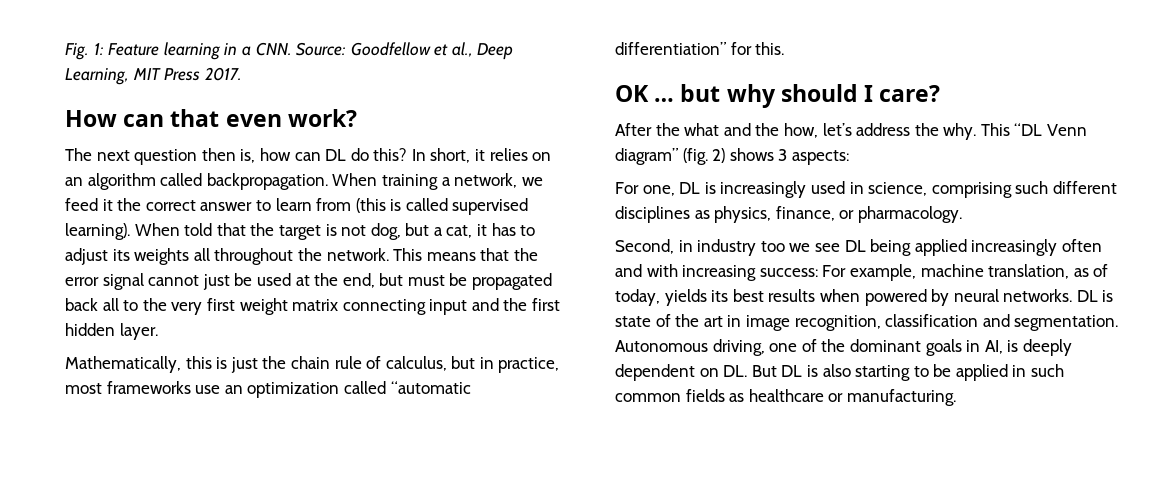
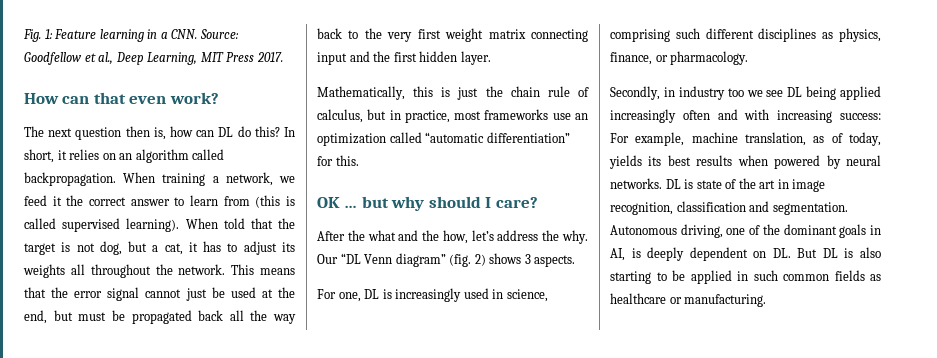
(119, 304) none -> [250,310,296,324] [317,28,342,39] the way back
[980,123,1010,136] This -> [317,254,338,264] Our
[791,150,849,165] aspects: -> [534,255,576,267] aspects.
[615,239,674,254] Second, -> [610,86,660,100] Secondly,

